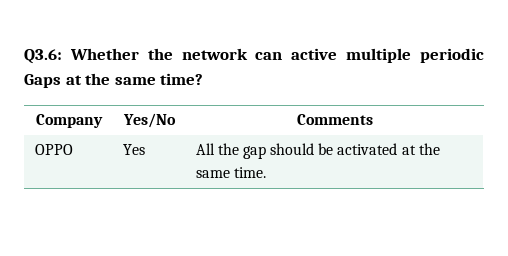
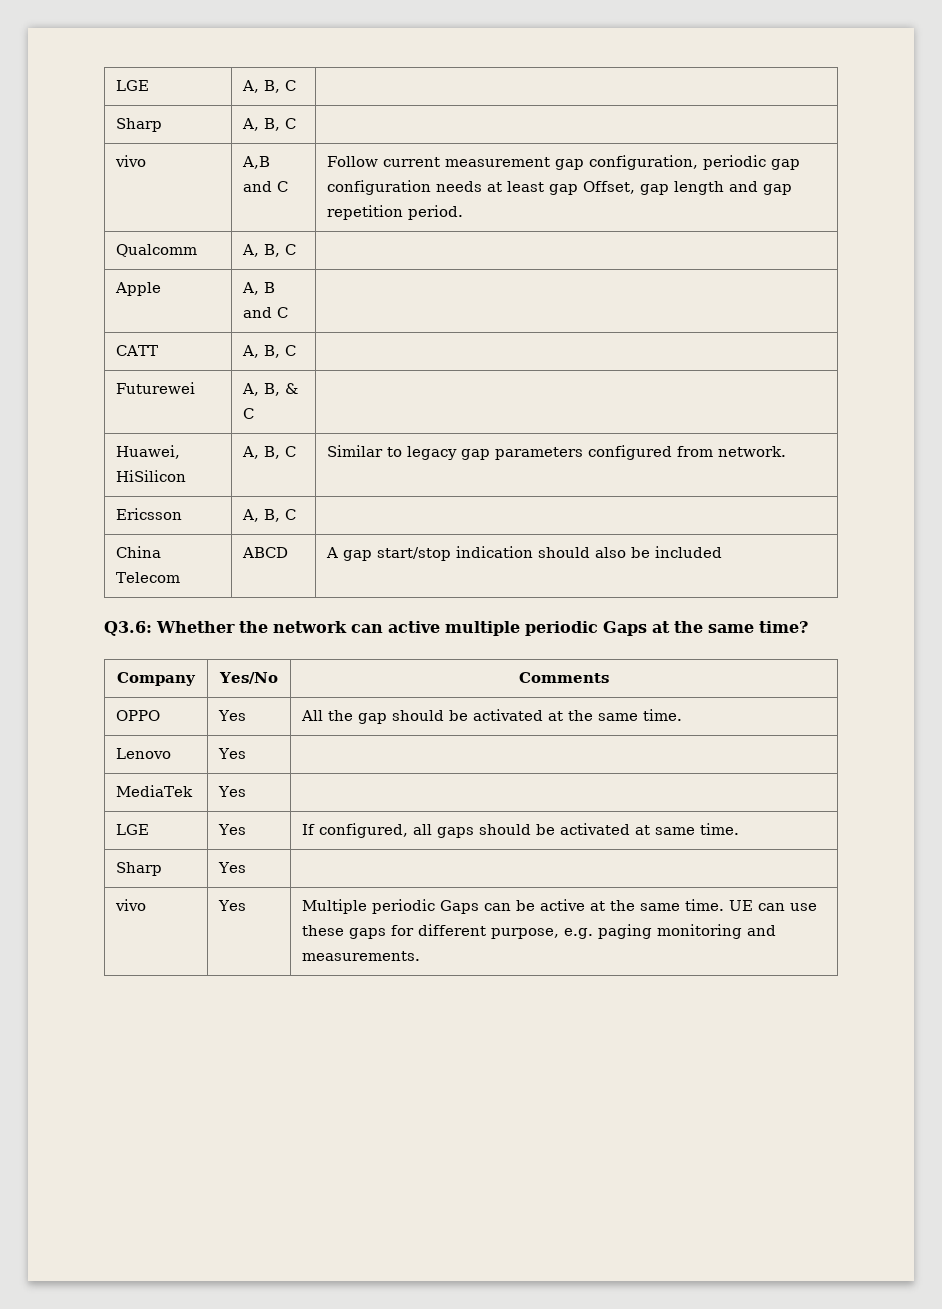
(24, 56) none -> [116,80,150,91] [242,80,297,93] [116,118,163,132] [242,118,297,131] [115,155,147,167] [242,156,271,169] [243,181,289,192] [327,155,801,170] [327,180,793,195] [327,205,464,220] [116,244,198,257] [242,244,297,257] [115,282,162,296] [242,282,276,295] [243,307,289,318] [116,345,159,356] [242,345,297,358] [116,382,196,394] [242,383,299,396] [243,408,255,419] [116,445,181,459] [116,470,187,482] [242,446,297,459] [327,445,787,460] [116,508,183,520] [242,509,297,522] [116,546,162,558] [116,572,181,583] [242,547,289,558] [326,546,723,561] LGE | A, B, C | // Sharp | A, B, C | // vivo | A,B and C | Follow current measurement gap configuration, periodic gap configuration needs at least gap Offset, gap length and gap repetition period. // Qualcomm | A, B, C | // Apple | A, B and C | // CATT | A, B, C | // Futurewei | A, B, & C | // Huawei, HiSilicon | A, B, C | Similar to legacy gap parameters configured from network. // Ericsson | A, B, C | // China Telecom | ABCD | A gap start/stop indication should also be included //
(266, 172) none -> [116,748,172,759] [218,748,247,759] [116,785,194,797] [218,786,247,797] [116,824,150,835] [218,824,247,835] [302,823,740,838] [116,862,163,876] [218,862,247,873] [115,899,147,911] [218,900,247,911] [302,899,818,914] [302,924,777,939] [302,951,421,961] // Lenovo | Yes | // MediaTek | Yes | // LGE | Yes | If configured, all gaps should be activated at same time. // Sharp | Yes | // vivo | Yes | Multiple periodic Gaps can be active at the same time. UE can use these gaps for different purpose, e.g. paging monitoring and measurements.

